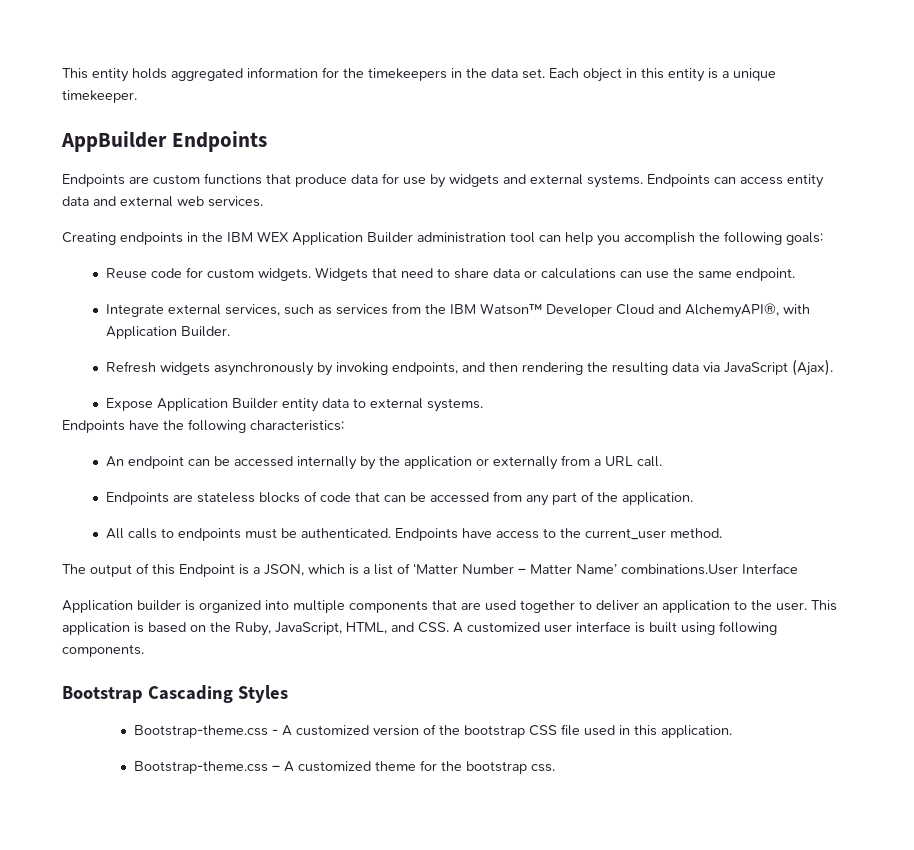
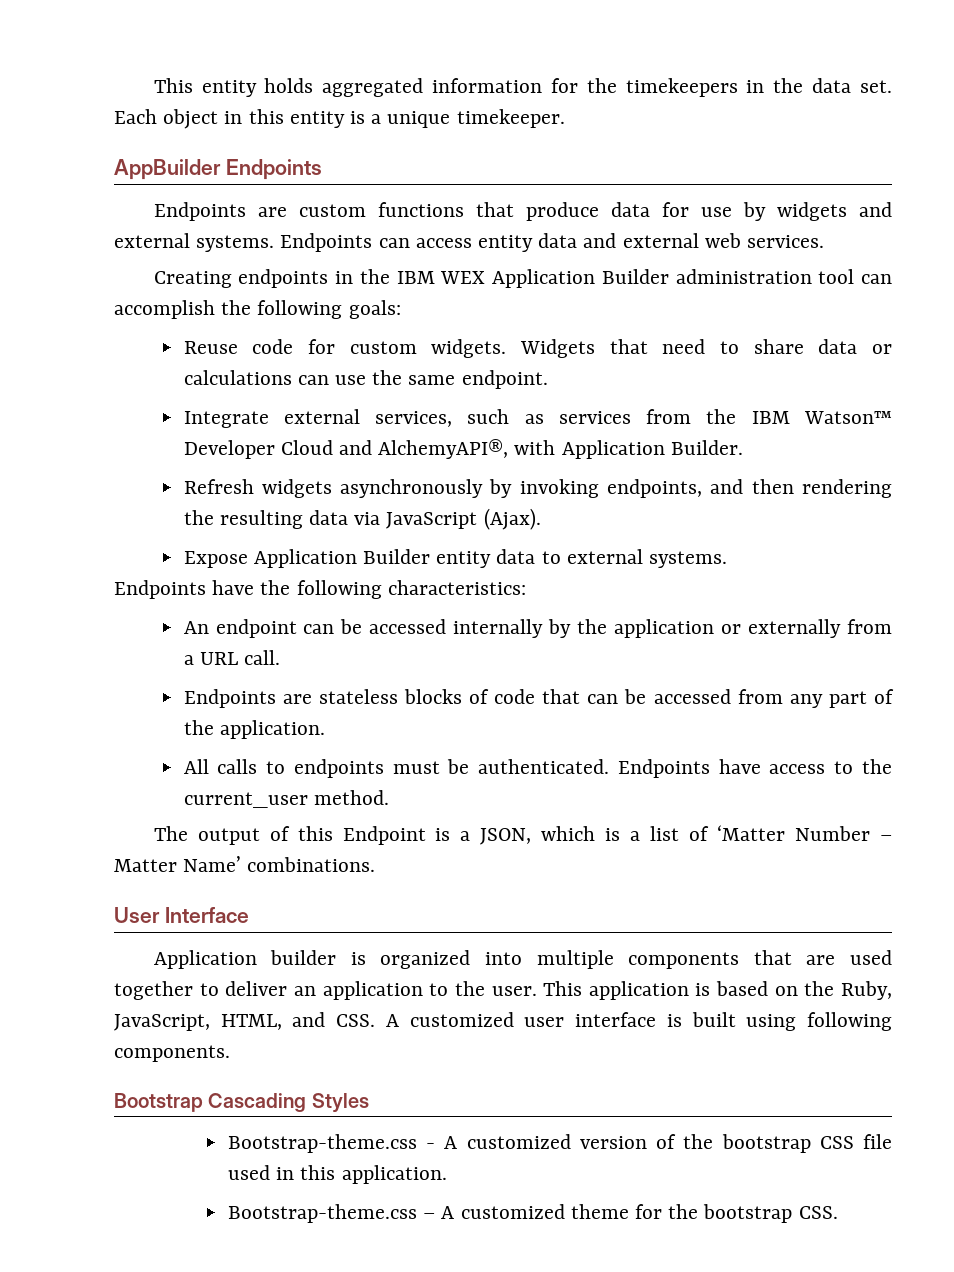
[565,232,620,246] help you -> (892, 279) none
[621,564,738,575] combinations.User -> [247,857,376,872] [114,907,160,923] combinations. // User
[531,764,556,772] css. -> [798,1206,838,1219] CSS.

